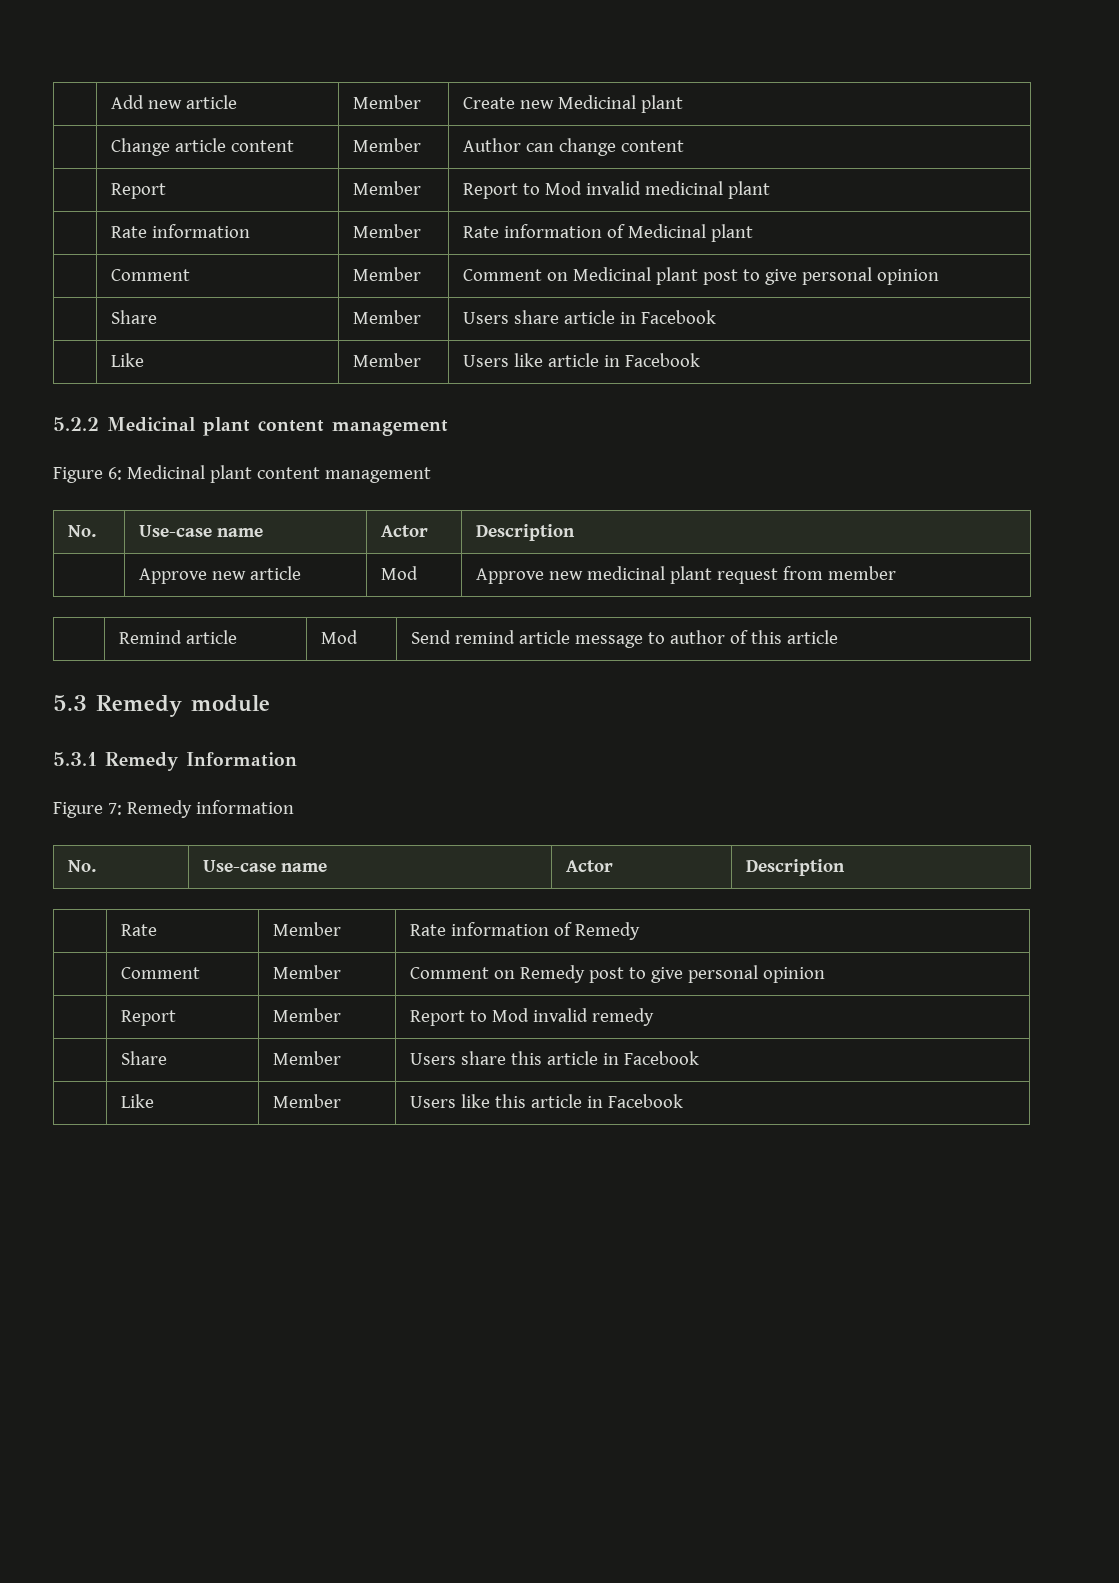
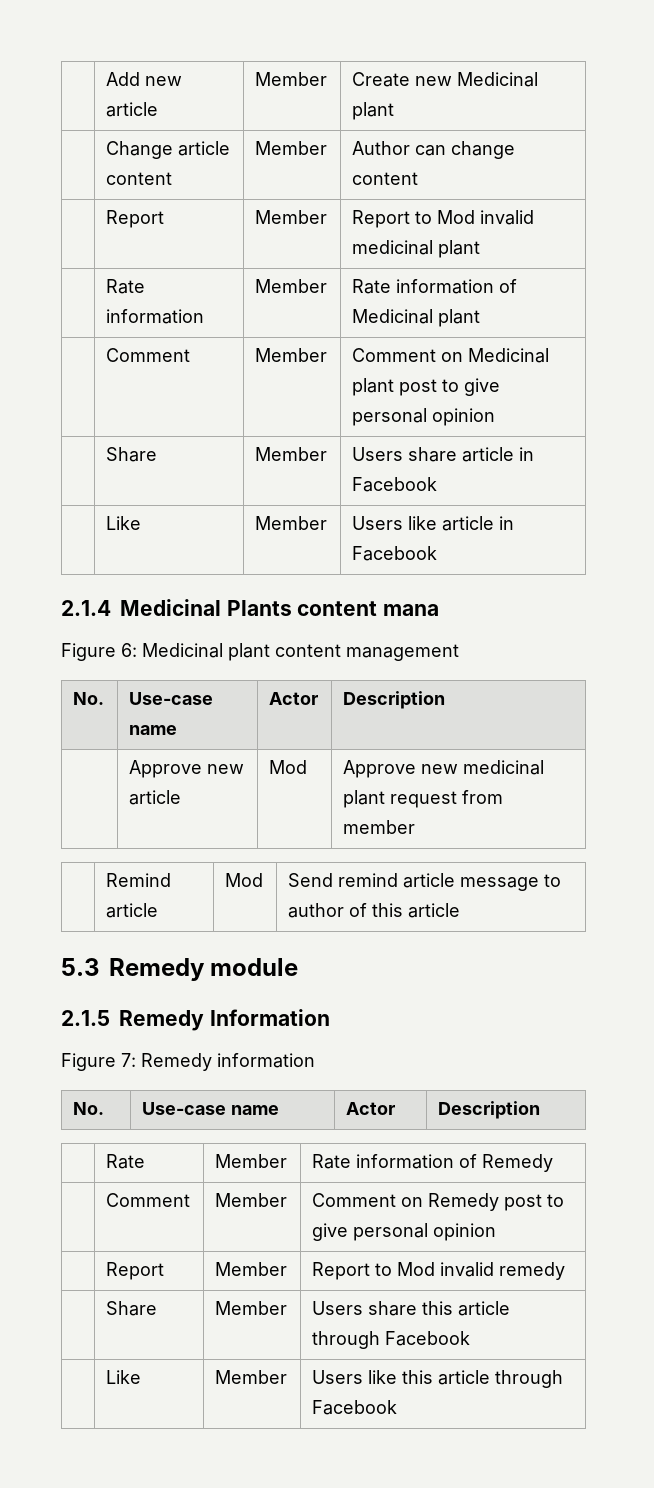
[53,417,448,436] 5.2.2 Medicinal plant content management -> [61,599,440,616] 2.1.4 Medicinal Plants content mana
[53,752,97,766] 5.3.1 -> [61,1010,110,1026] 2.1.5
[602,1053,619,1065] in -> [312,1331,381,1349] through
[586,1096,603,1108] in -> [495,1370,564,1388] through

